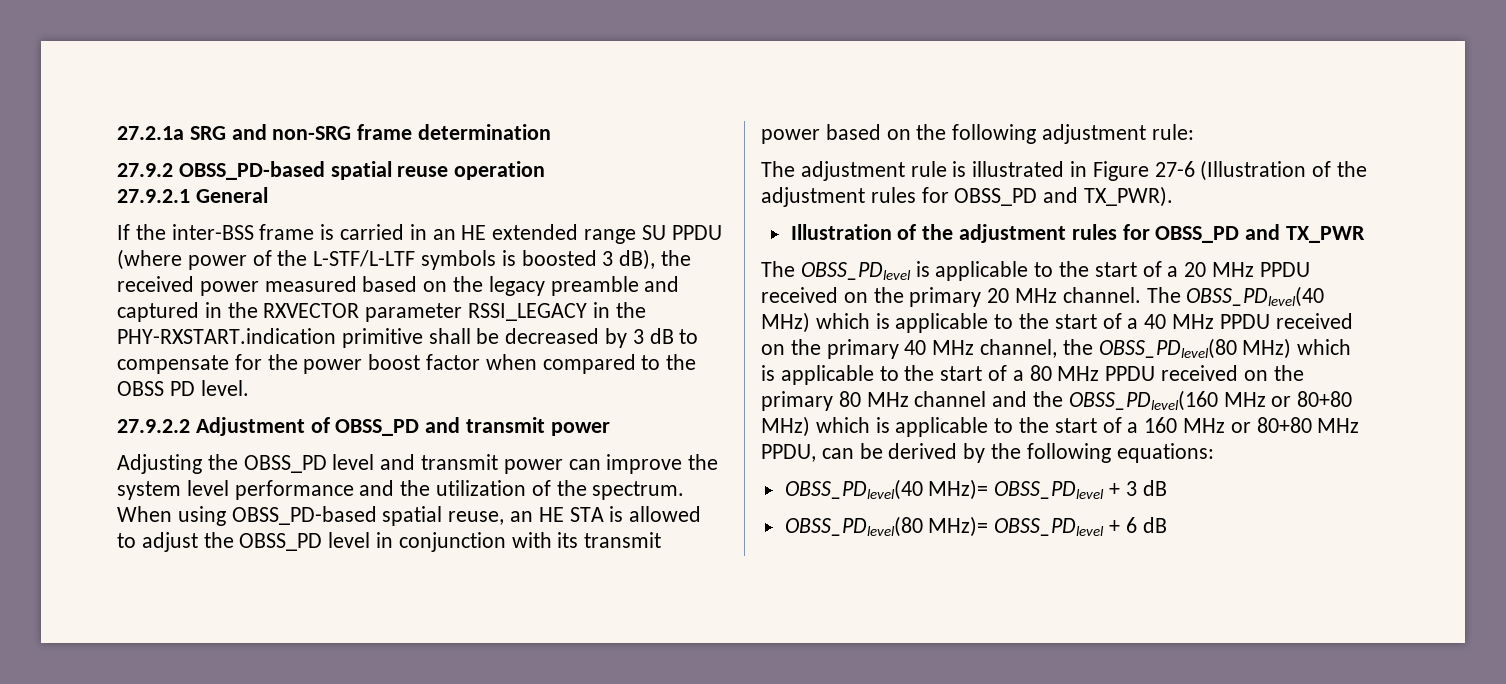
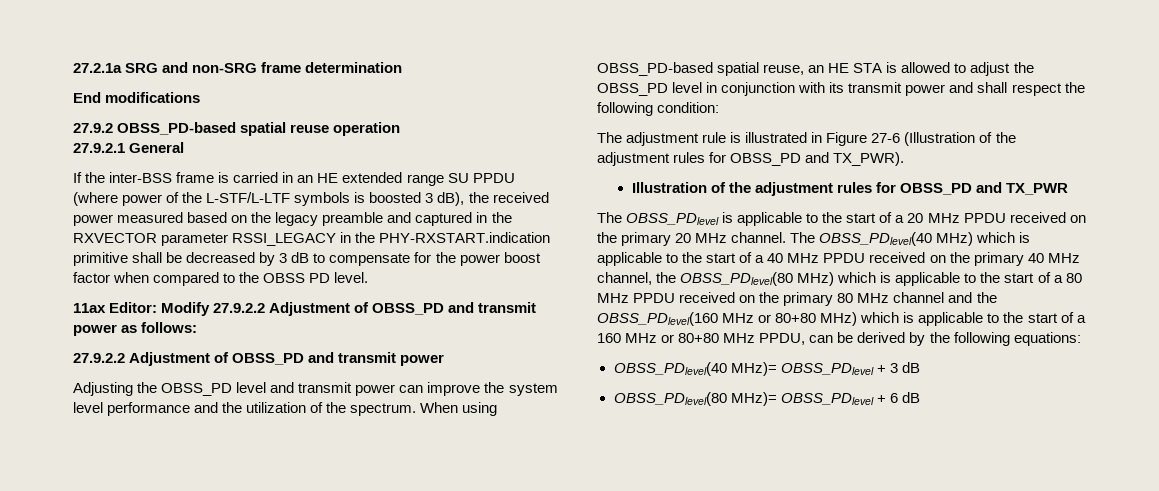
(552, 132) none -> [73,92,201,103] // End modifications
(249, 388) none -> [73,302,537,316] [73,322,198,336] // 11ax Editor: Modify 27.9.2.2 Adjustment of OBSS_PD and transmit power as follows:
[825,124,1194,144] based on the following adjustment rule: -> [949,82,1085,96] [597,102,720,116] and shall respect the following condition:

